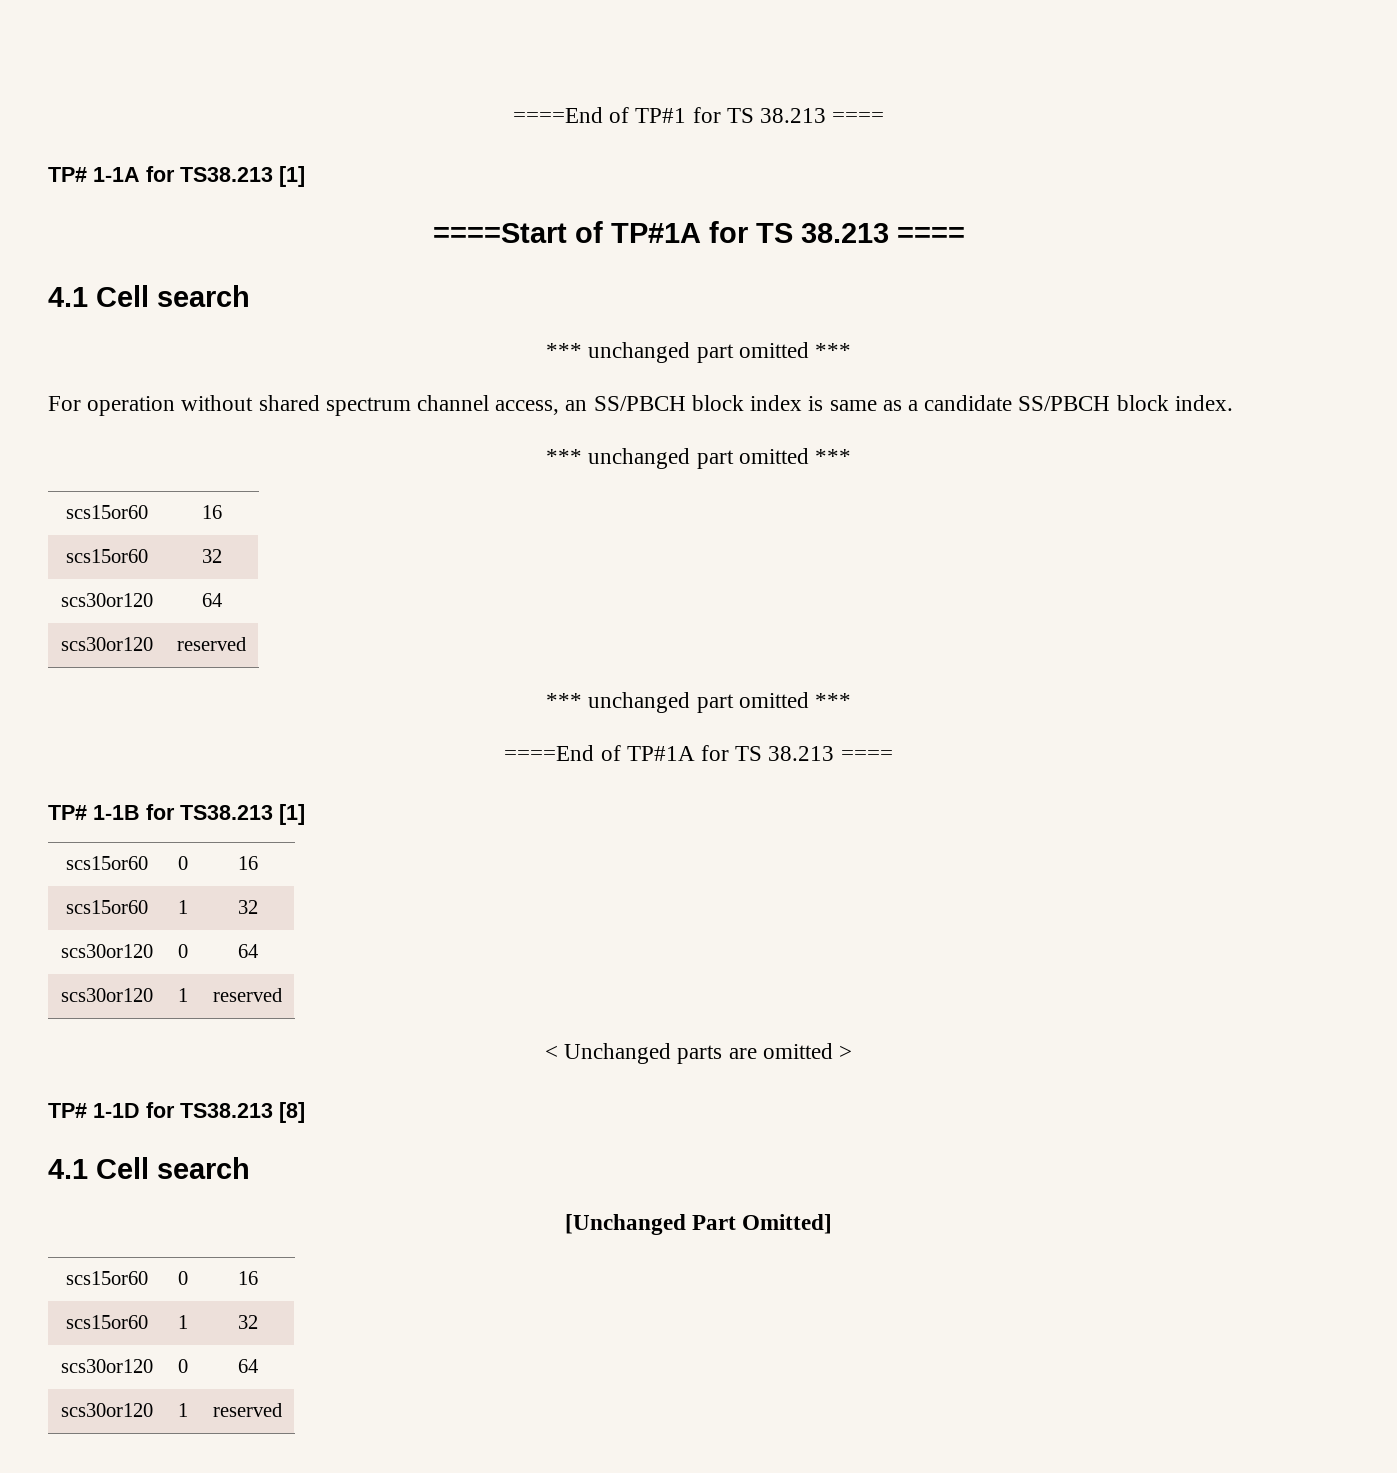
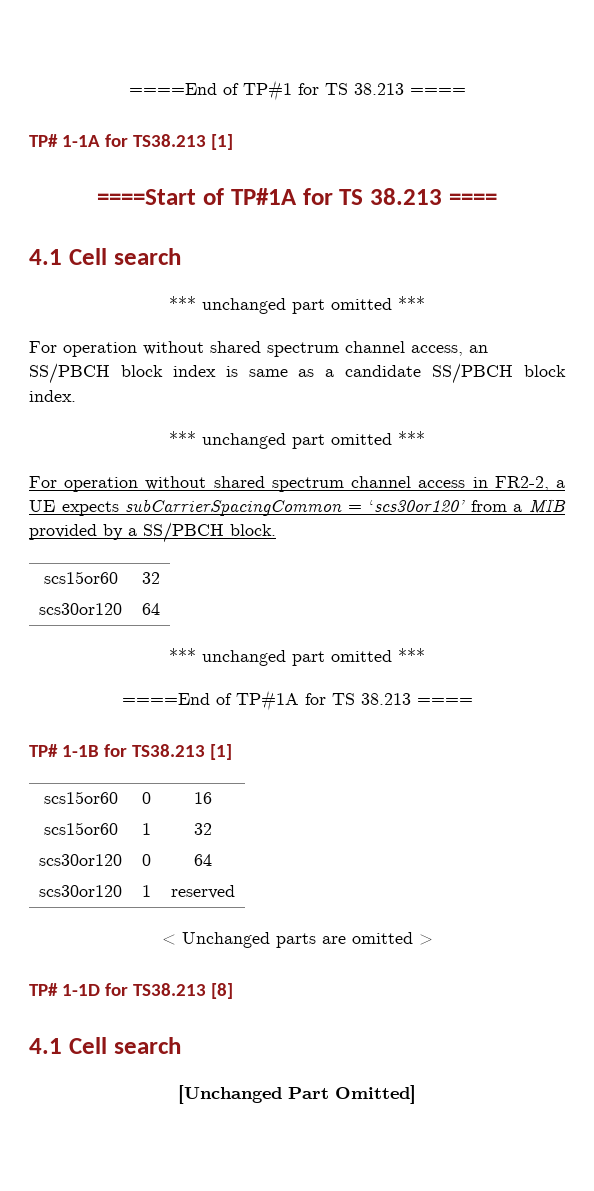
[65,505,148,519] [201,505,222,519] // scs15or60 | 16 -> [29,476,565,492] [29,499,566,516] [29,522,276,543] // For operation without shared spectrum channel access in FR2-2, a UE expects subCarrierSpacingCommon = ‘scs30or120’ from a MIB provided by a SS/PBCH block.
[60,637,153,651] [177,637,246,651] // scs30or120 | reserved -> (160, 609) none
[65,1271,148,1285] [177,1271,188,1285] [237,1271,258,1285] [65,1315,148,1329] [177,1315,188,1329] [237,1315,258,1329] [60,1359,153,1373] [177,1359,188,1373] [237,1359,258,1373] [60,1403,153,1417] [177,1403,188,1417] [213,1403,282,1417] // scs15or60 | 0 | 16 // scs15or60 | 1 | 32 // scs30or120 | 0 | 64 // scs30or120 | 1 | reserved -> (416, 1094) none

